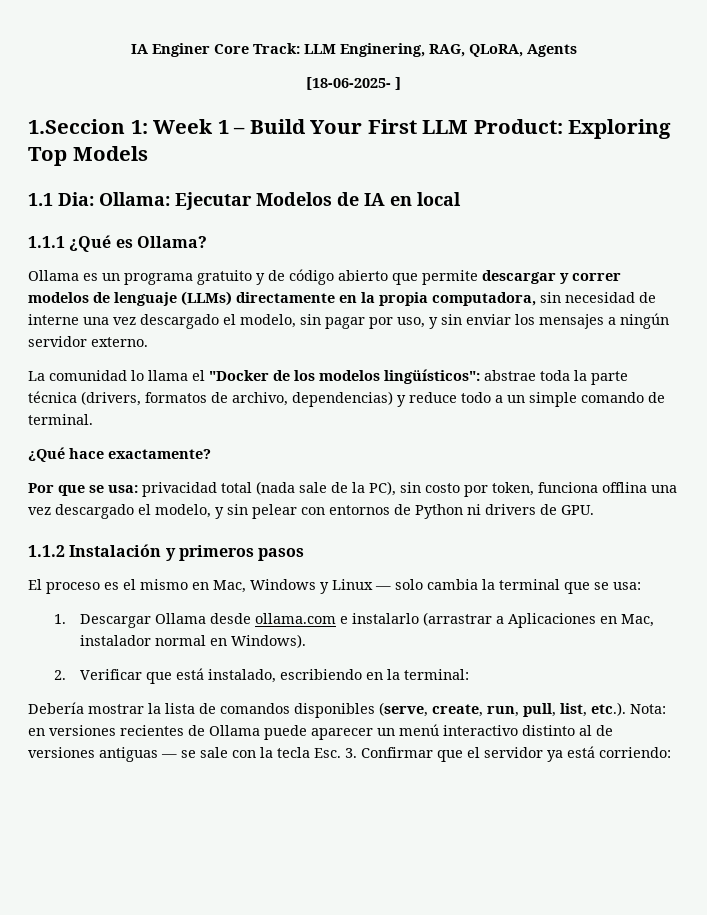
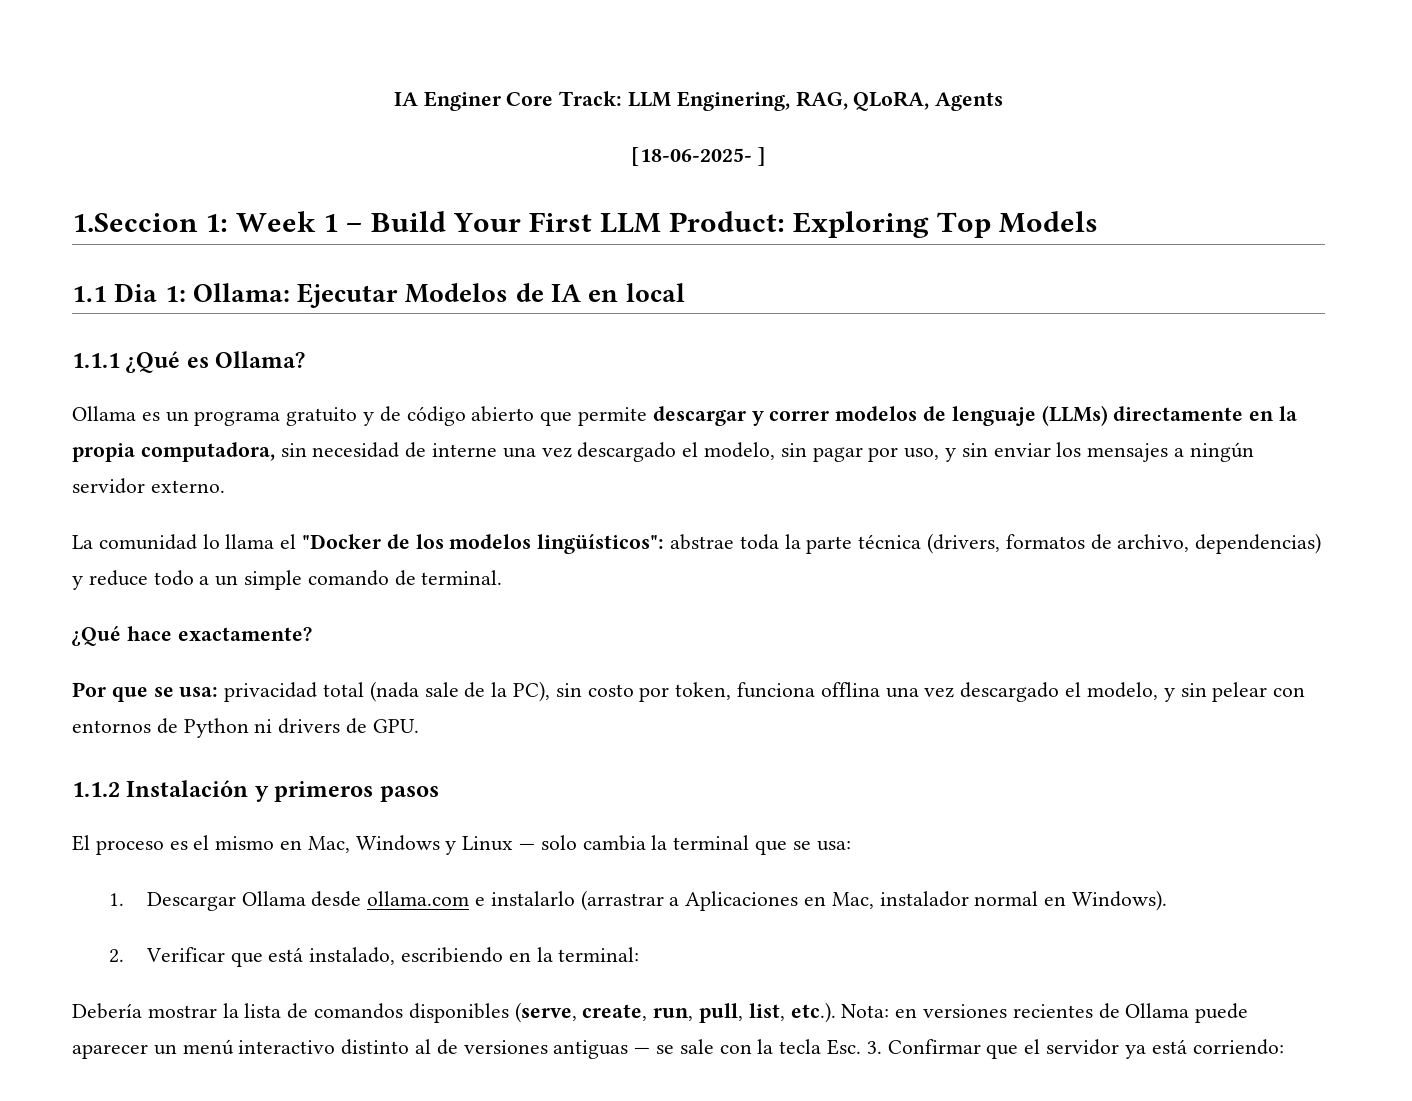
[58,192,94,206] Dia: -> [114,283,186,302] Dia 1:

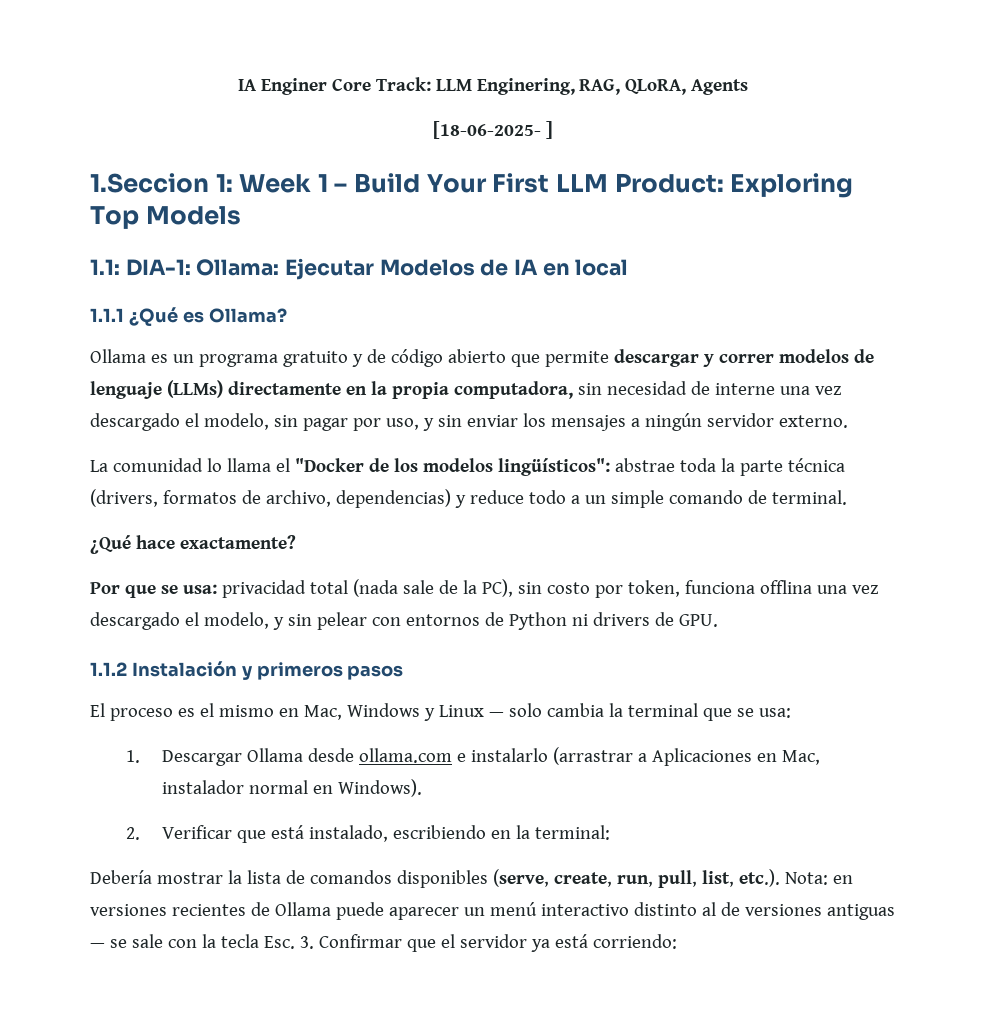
[72,283,186,302] 1.1 Dia 1: -> [90,259,191,276] 1.1: DIA-1:

